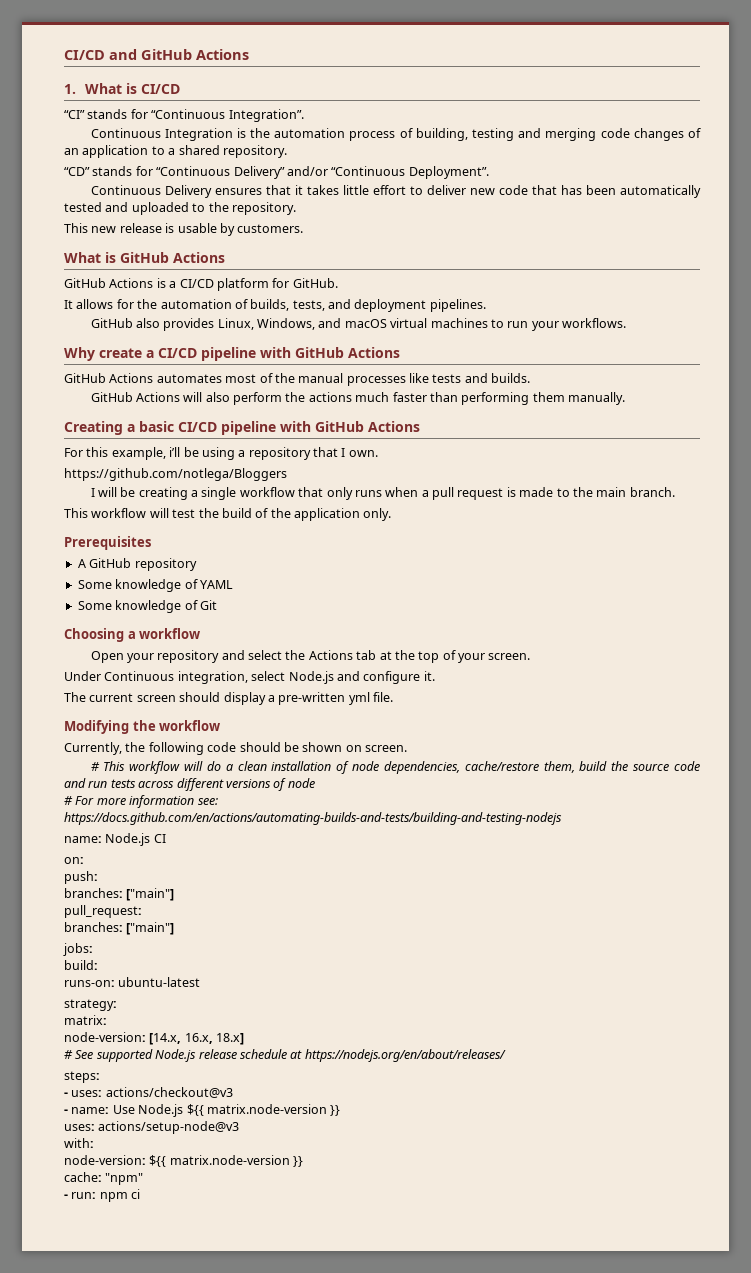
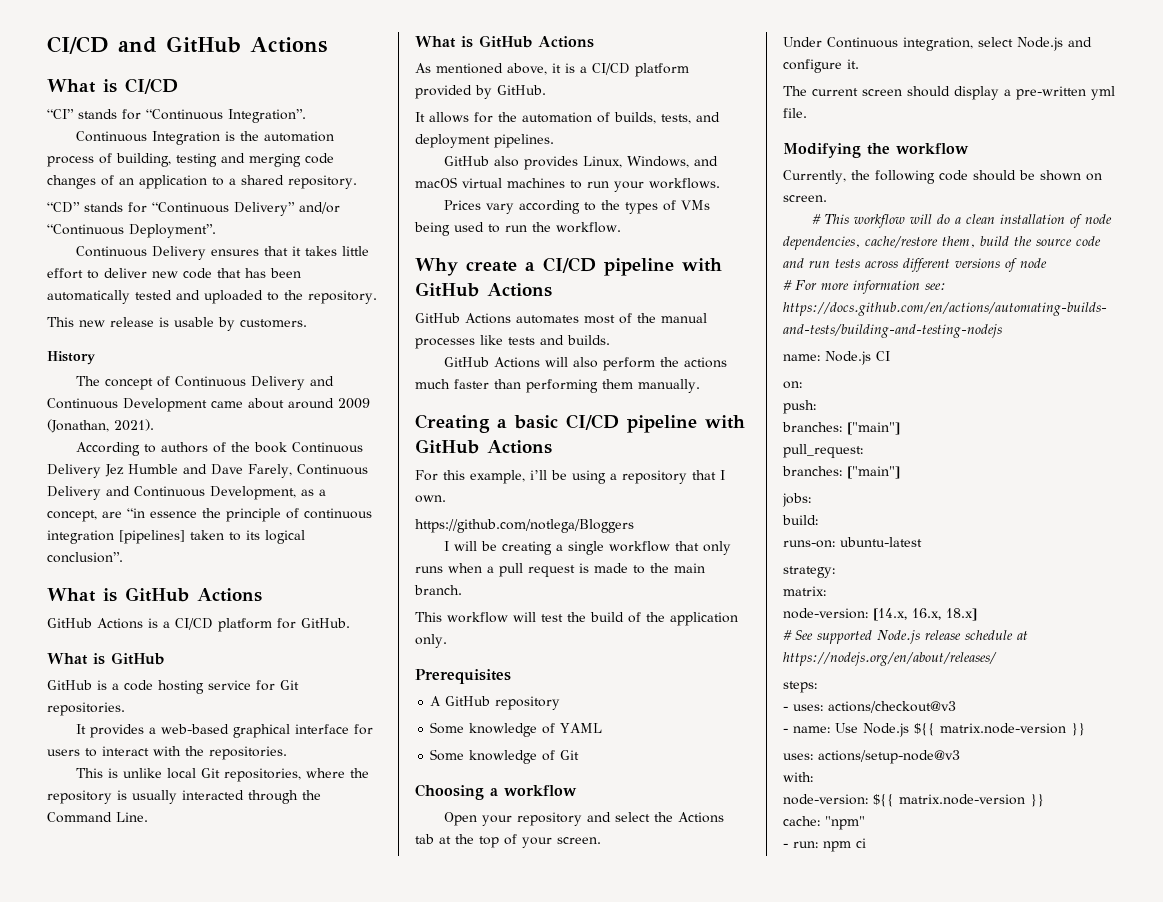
[64,84,76,94] 1. -> (327, 45) none
(304, 228) none -> [47,351,95,365] [76,376,335,390] [47,398,370,412] [47,419,154,433] [76,442,364,456] [47,464,368,478] [47,486,326,500] [47,508,372,522] [47,530,305,544] [47,552,123,563] // History // The concept of Continuous Delivery and Continuous Development came about around 2009 (Jonathan, 2021). // According to authors of the book Continuous Delivery Jez Humble and Dave Farely, Continuous Delivery and Continuous Development, as a concept, are “in essence the principle of continuous integration [pipelines] taken to its logical conclusion”.
(338, 283) none -> [47,652,164,665] [47,680,299,694] [47,702,125,716] [76,724,374,738] [47,746,287,760] [76,768,370,782] [47,790,321,804] [47,812,148,823] [415,35,594,48] [415,63,689,77] [415,85,546,99] // What is GitHub // GitHub is a code hosting service for Git repositories. // It provides a web-based graphical interface for users to interact with the repositories. // This is unlike local Git repositories, where the repository is usually interacted through the Command Line. // What is GitHub Actions // As mentioned above, it is a CI/CD platform provided by GitHub.
(627, 323) none -> [444,200,711,214] [414,222,621,236] // Prices vary according to the types of VMs being used to run the workflow.

